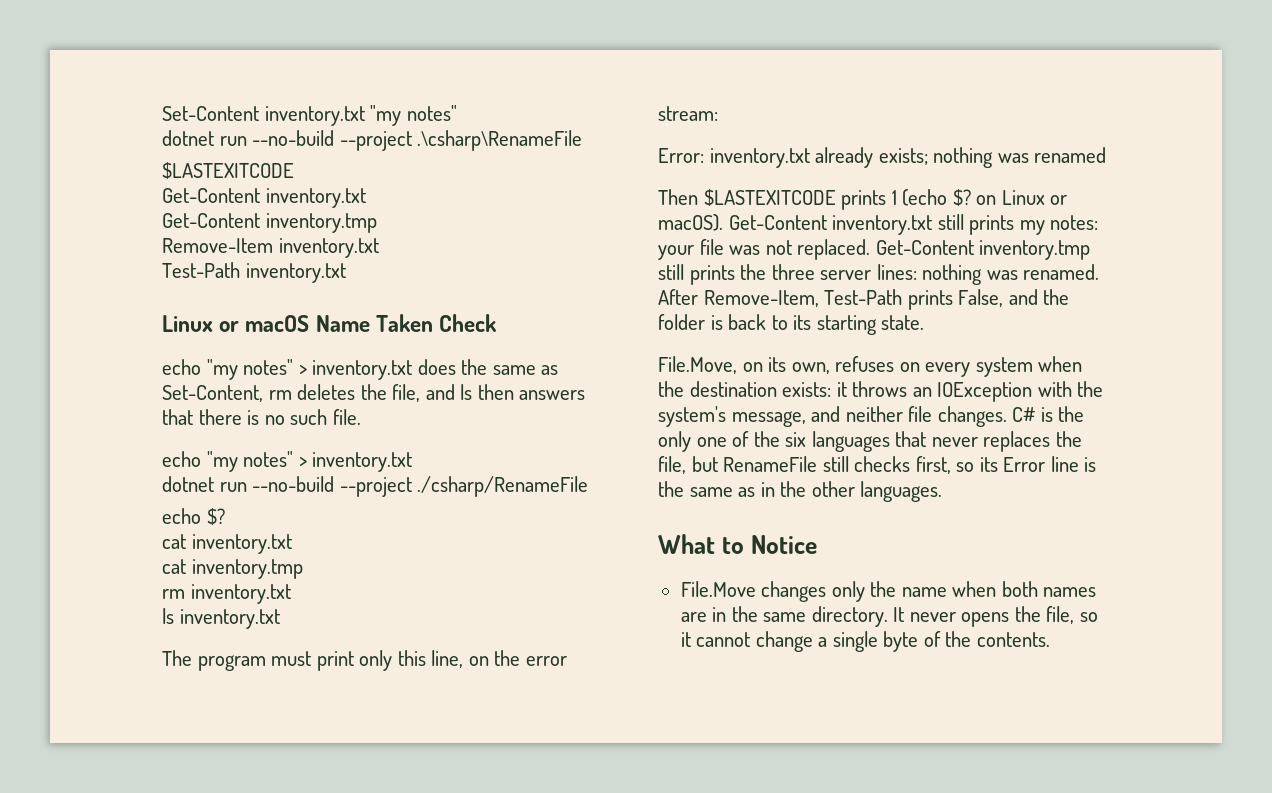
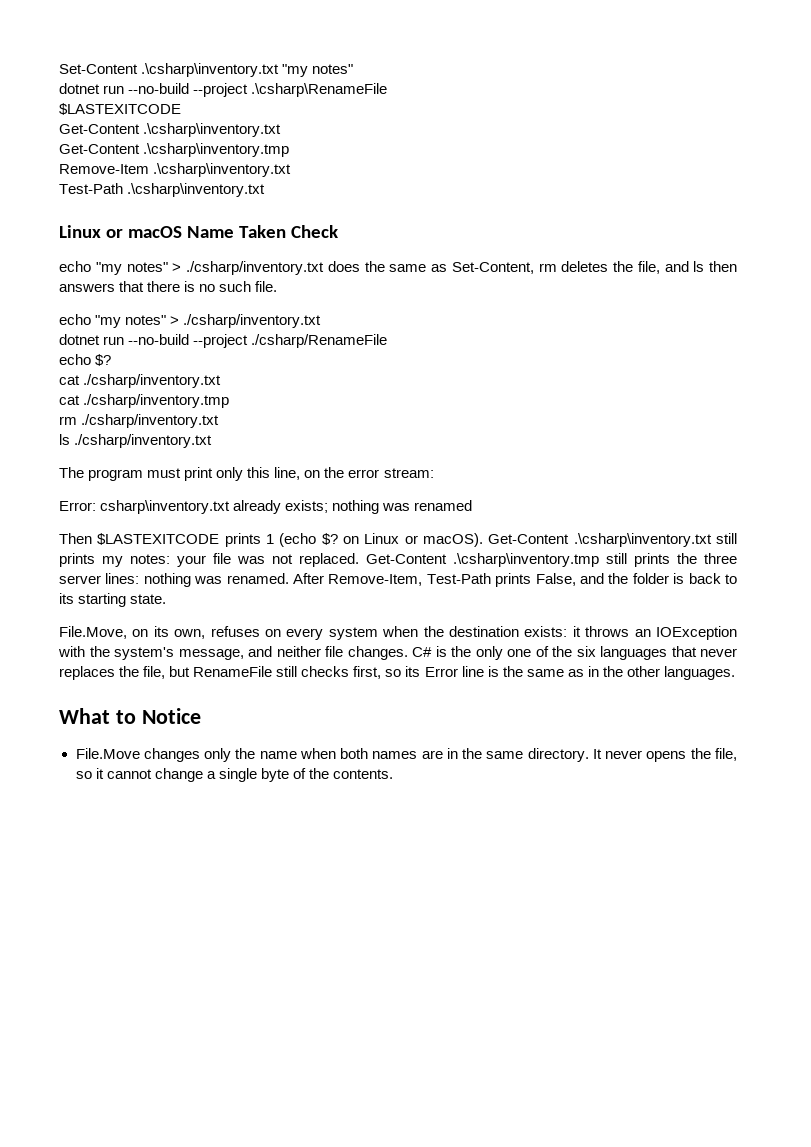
[264,106,365,126] inventory.txt -> [141,63,280,77] .\csharp\inventory.txt
[265,188,366,208] [162,213,377,233] inventory.txt // Get-Content inventory.tmp -> [143,123,282,137] [59,143,290,157] .\csharp\inventory.txt // Get-Content .\csharp\inventory.tmp
[278,238,379,258] [162,262,346,283] inventory.txt // Test-Path inventory.txt -> [153,163,292,177] [59,183,266,197] .\csharp\inventory.txt // Test-Path .\csharp\inventory.txt
[312,360,413,380] inventory.txt -> [186,261,324,275] ./csharp/inventory.txt
[312,452,413,472] inventory.txt -> [183,314,322,328] ./csharp/inventory.txt
[191,534,292,554] [162,559,303,579] [162,584,291,604] [162,608,280,629] inventory.txt // cat inventory.tmp // rm inventory.txt // ls inventory.txt -> [83,374,222,388] [59,394,230,408] [59,414,220,428] [59,434,213,448] ./csharp/inventory.txt // cat ./csharp/inventory.tmp // rm ./csharp/inventory.txt // ls ./csharp/inventory.txt
[709,148,810,168] inventory.txt -> [100,500,231,514] csharp\inventory.txt
[832,215,933,235] inventory.txt -> [573,533,712,547] .\csharp\inventory.txt
[979,240,1091,260] inventory.tmp -> [453,553,599,567] .\csharp\inventory.tmp

